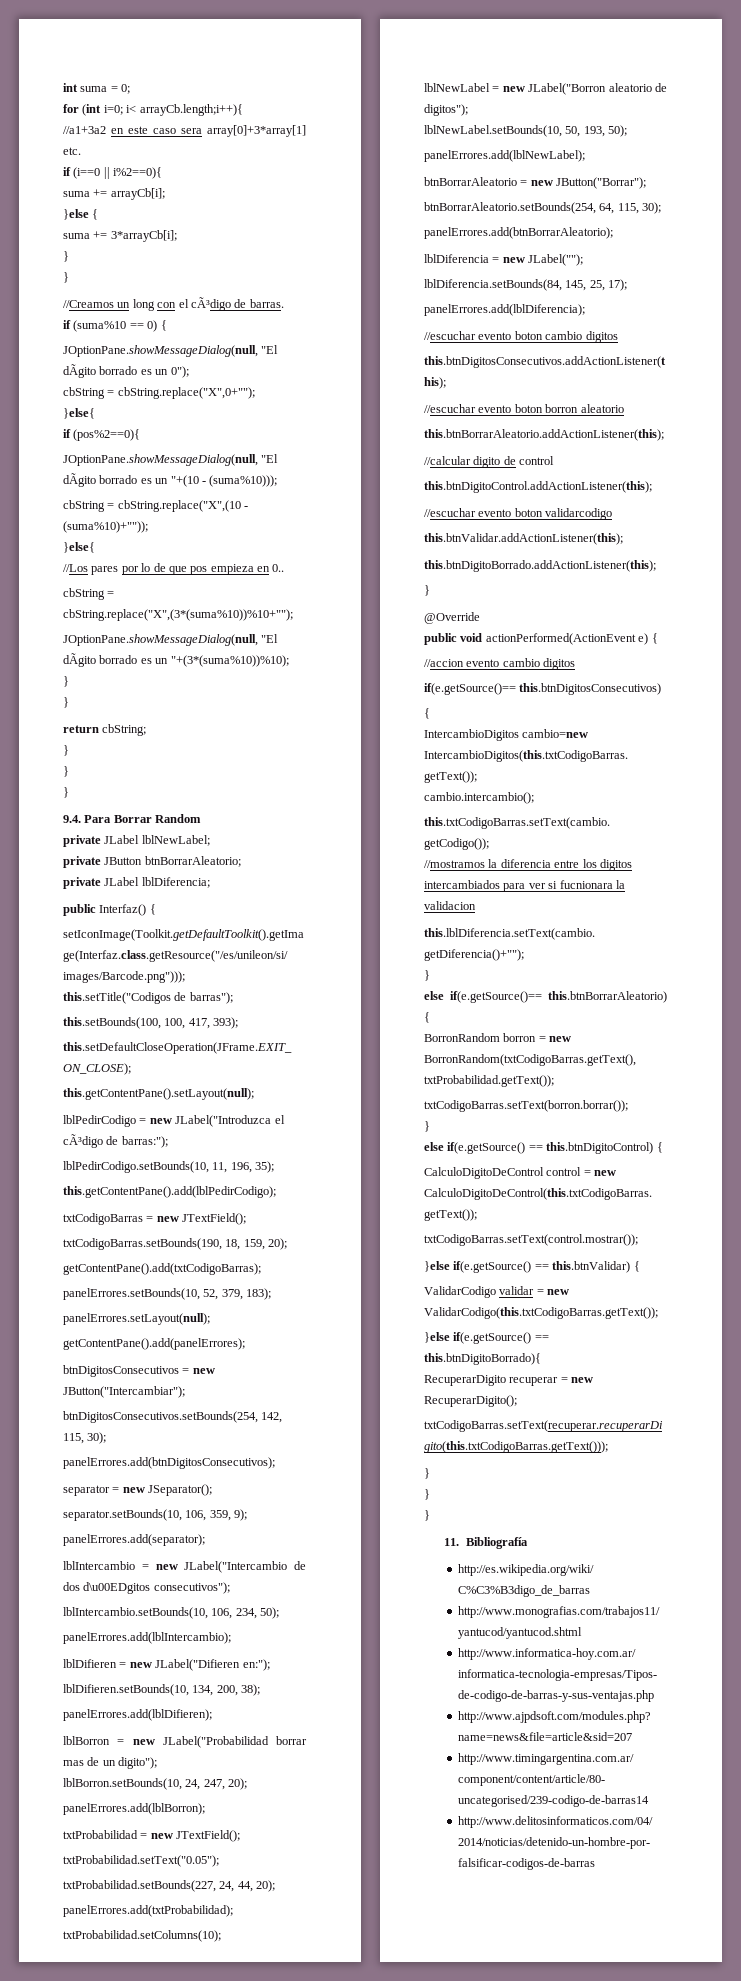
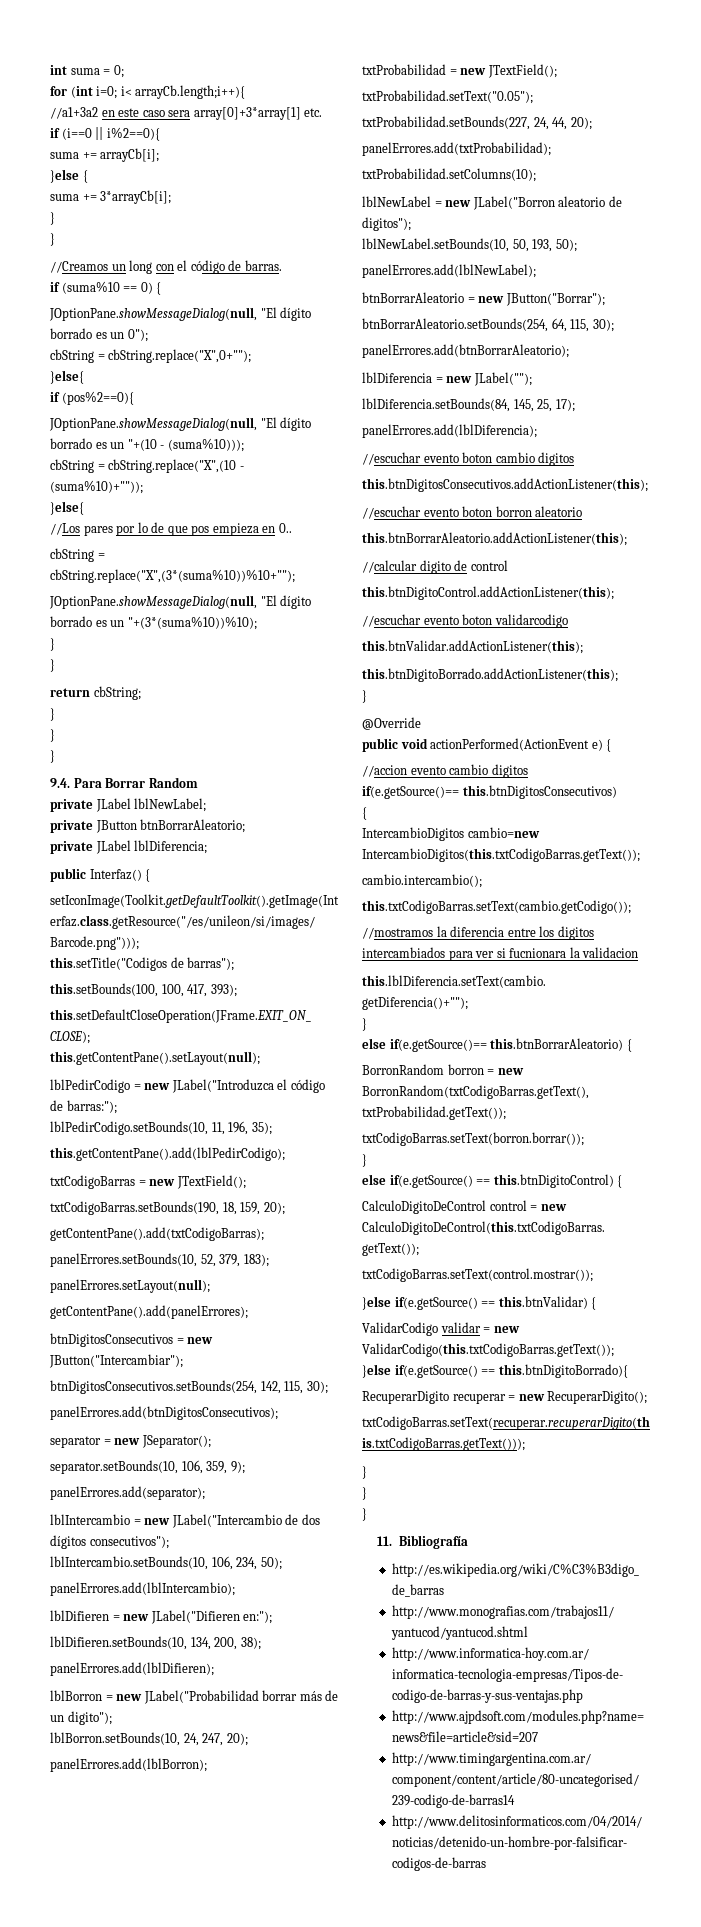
[190,297,231,311] cÃ³digo -> [190,260,225,274] código
[63,364,96,378] dÃgito -> [280,307,312,321] dígito
[63,473,96,487] dÃgito -> [280,417,312,431] dígito
[63,653,96,667] dÃgito -> [280,595,312,609] dígito
[63,1134,103,1148] cÃ³digo -> [290,1079,325,1093] código
[83,1582,151,1594] d\u00EDgitos -> [50,1535,86,1549] dígitos
[63,1760,84,1766] mas -> [299,1691,322,1701] más

